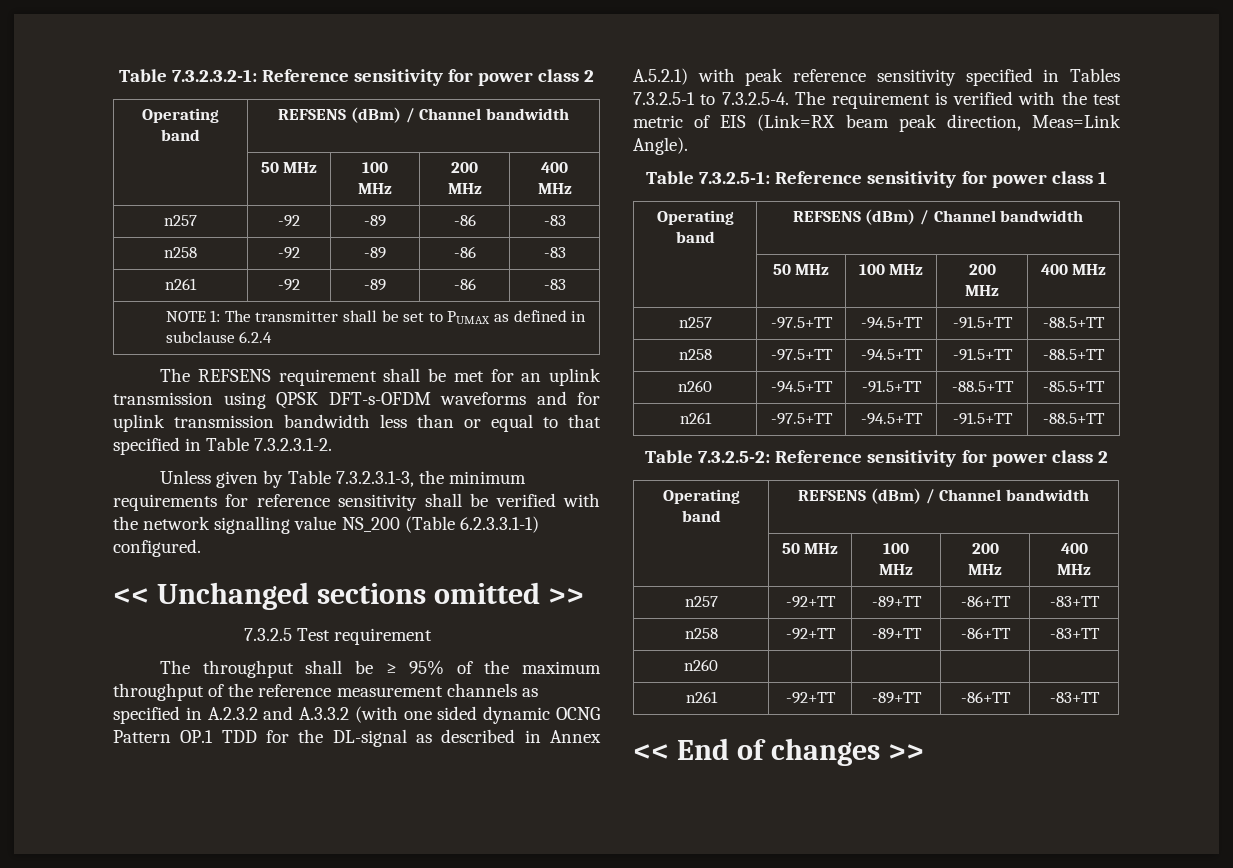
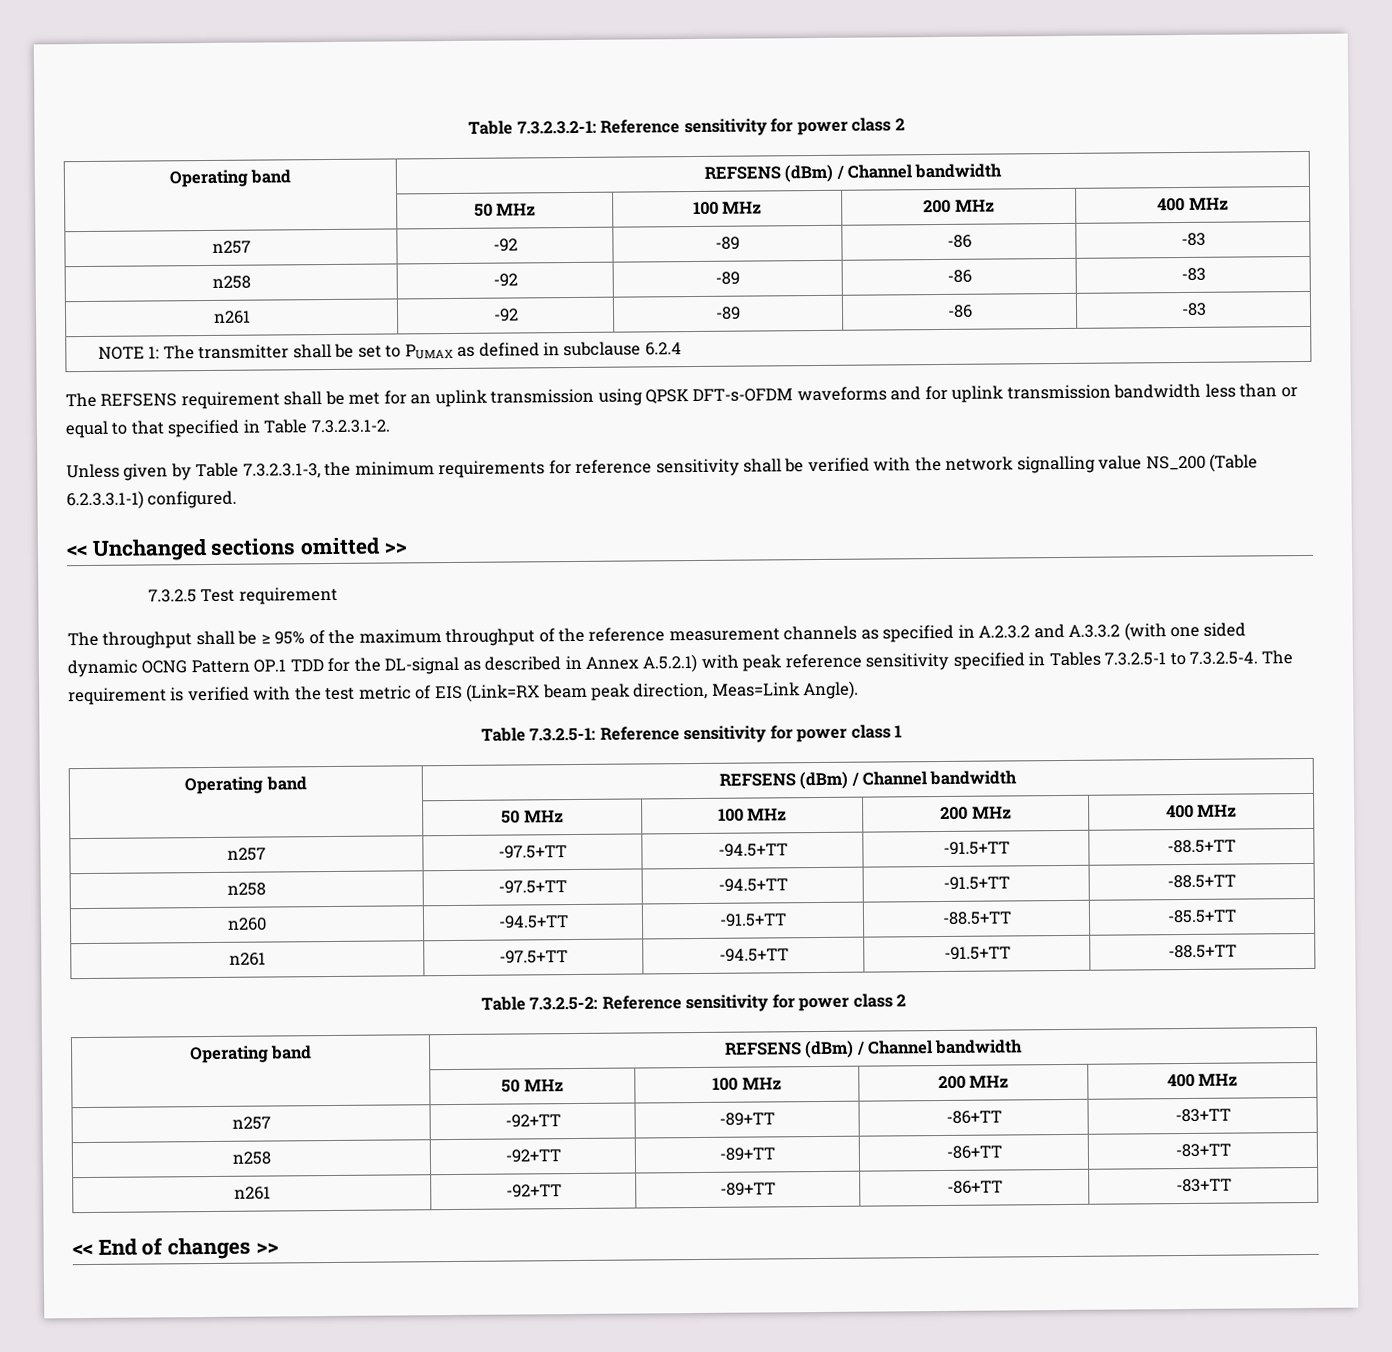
[684,659,718,671] // n260 | | | | -> (1231, 1150) none

